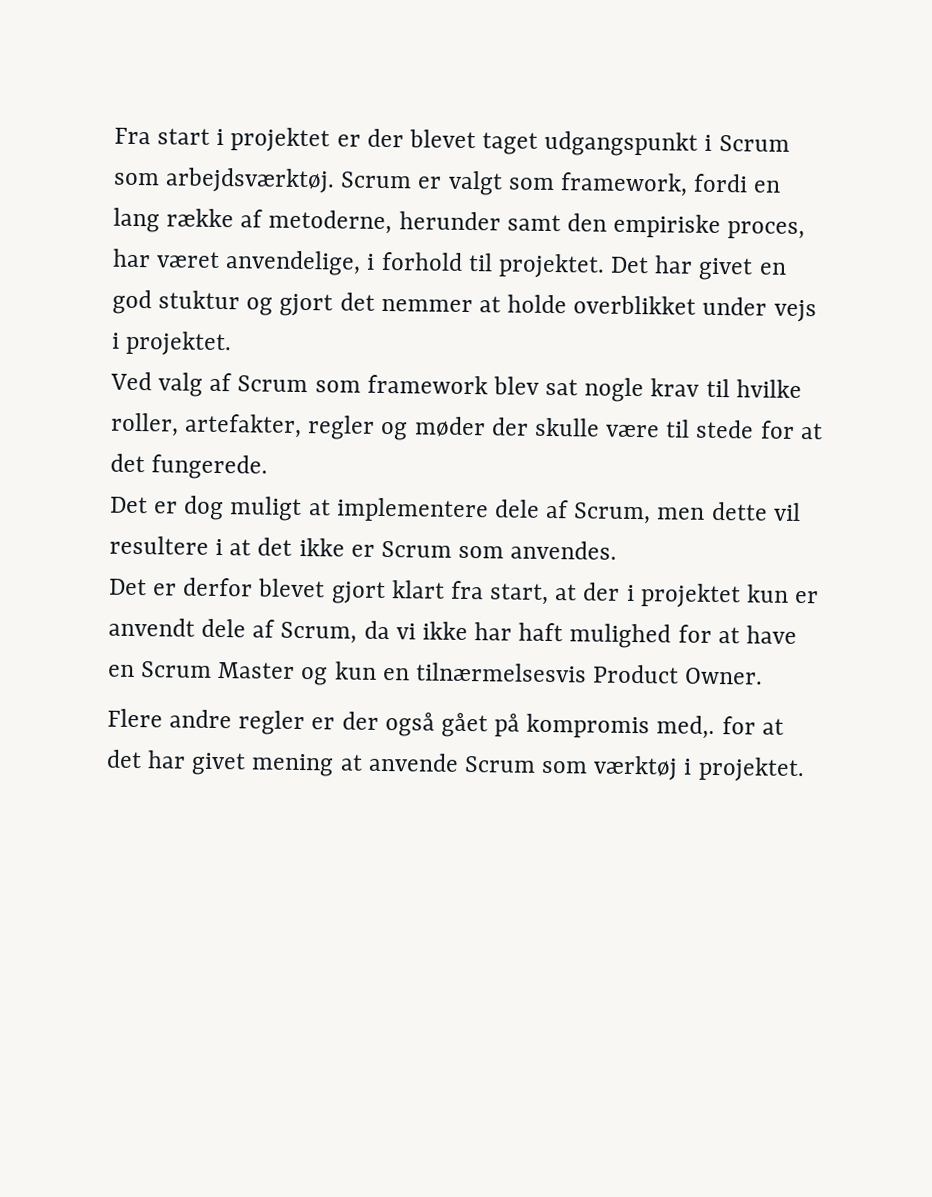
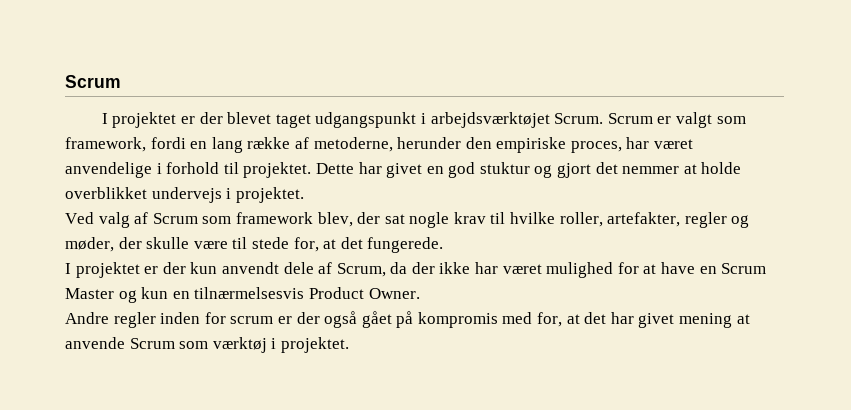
[114,127,225,146] Fra start i -> [65,75,121,88] [101,113,108,124] Scrum // I
[718,135,790,152] [113,167,336,194] Scrum som arbejdsværktøj. -> [430,112,604,128] arbejdsværktøjet Scrum.
[506,214,561,232] samt -> (462, 143) none
[225,250,362,276] anvendelige, -> [65,162,152,178] anvendelige
[610,256,650,274] Det -> [315,163,354,174] Dette
[702,296,817,323] under vejs -> [151,187,222,203] undervejs
[492,376,539,395] blev -> [317,212,381,227] blev, der
[413,416,486,438] møder -> [65,237,114,252] møder,
[759,420,795,439] for -> [293,237,319,252] for,
[110,495,801,525] [109,535,618,560] [109,577,820,609] Det er dog muligt at implementere dele af Scrum, men dette vil resultere i at det ikke er Scrum som anvendes. // Det er derfor blevet gjort klart fra start, at der i projektet kun er -> [65,262,218,278] I projektet er der kun
[395,623,416,640] vi -> [411,262,435,274] der
[518,622,564,642] haft -> [502,264,542,274] været
[107,708,306,736] Flere andre regler -> [65,312,274,328] Andre regler inden for scrum
[656,715,756,740] med,. for -> [502,312,563,327] med for,

